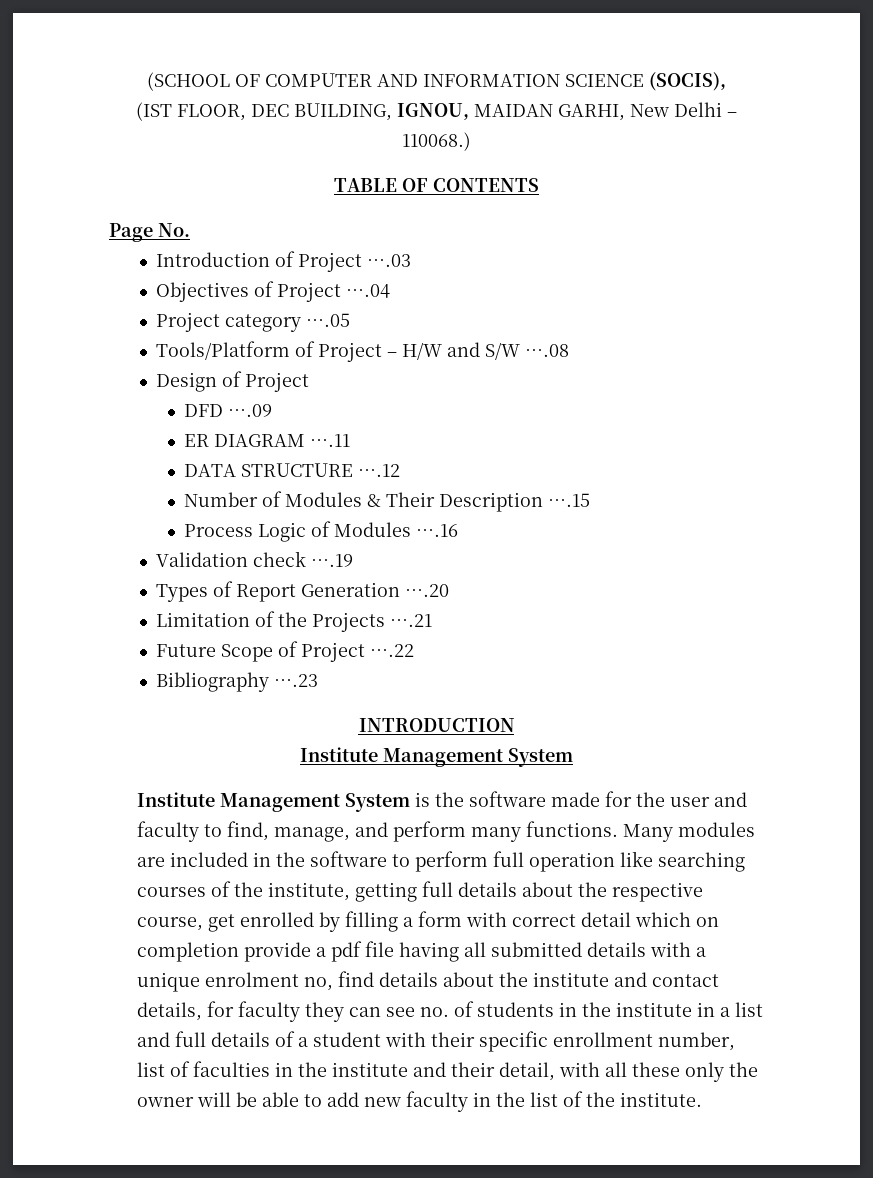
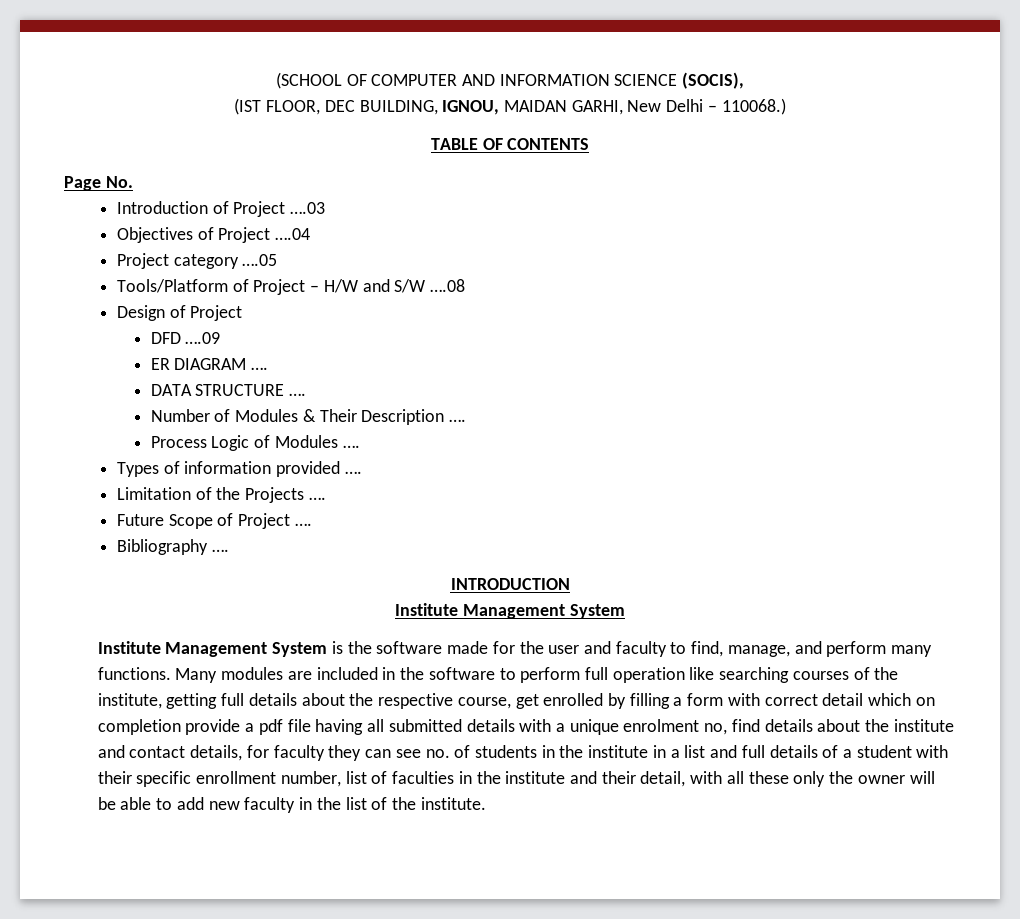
[310,434,351,447] ….11 -> [251,367,269,370] ….
[358,464,401,477] ….12 -> [289,393,307,396] ….
[548,493,591,507] ….15 -> [449,419,467,422] ….
[416,524,459,537] [156,551,354,567] ….16 // Validation check ….19 -> [342,445,360,448] ….
[236,582,450,602] Report Generation ….20 -> [184,461,362,477] information provided ….
[390,614,433,627] ….21 -> [308,497,326,500] ….
[370,644,415,657] ….22 -> [294,523,312,526] ….
[274,674,319,687] ….23 -> [211,549,229,552] ….

